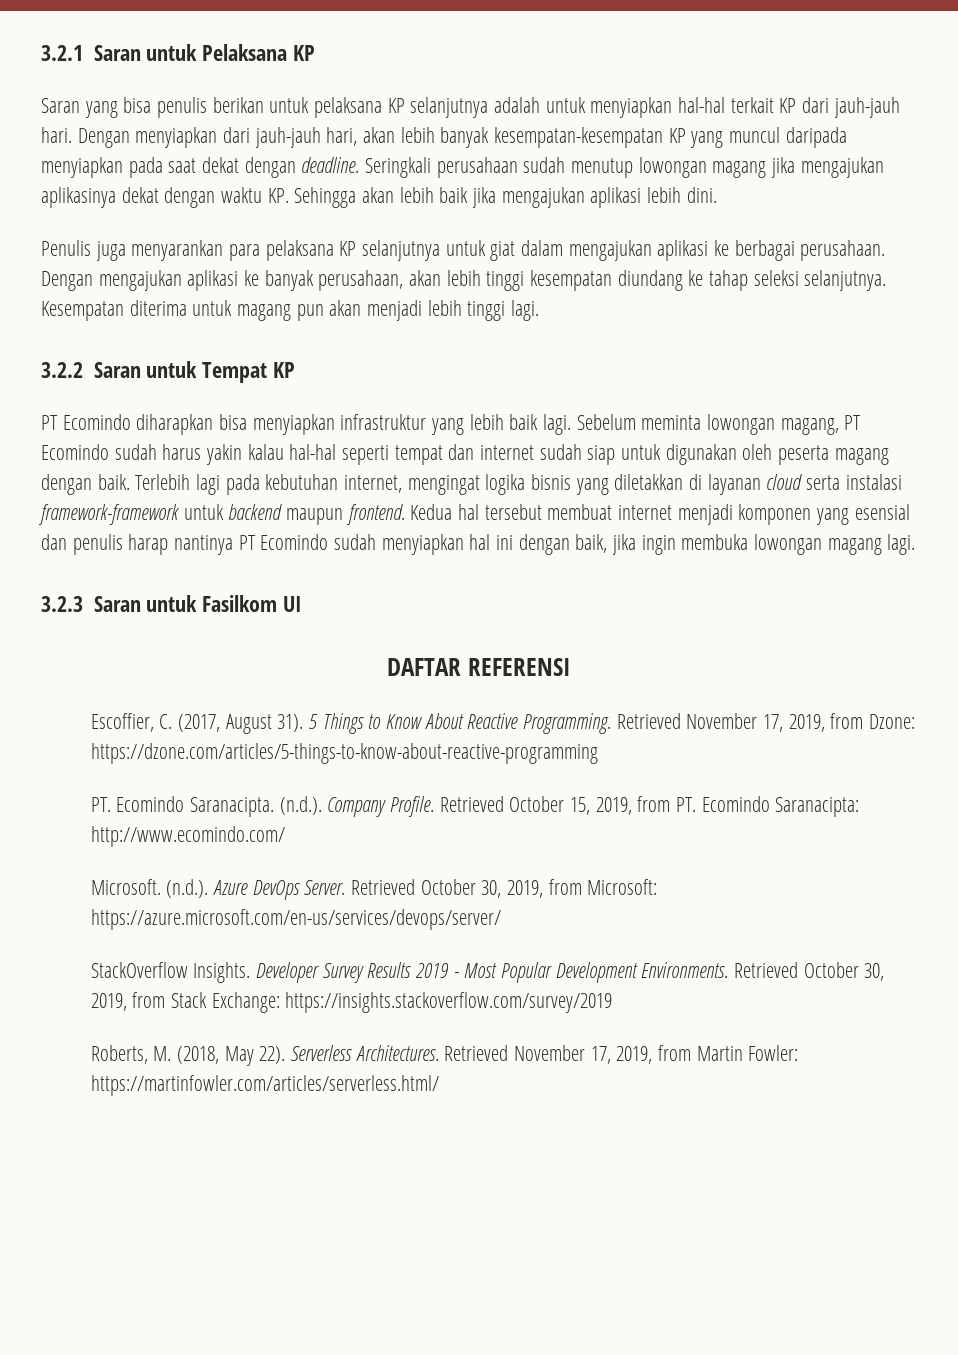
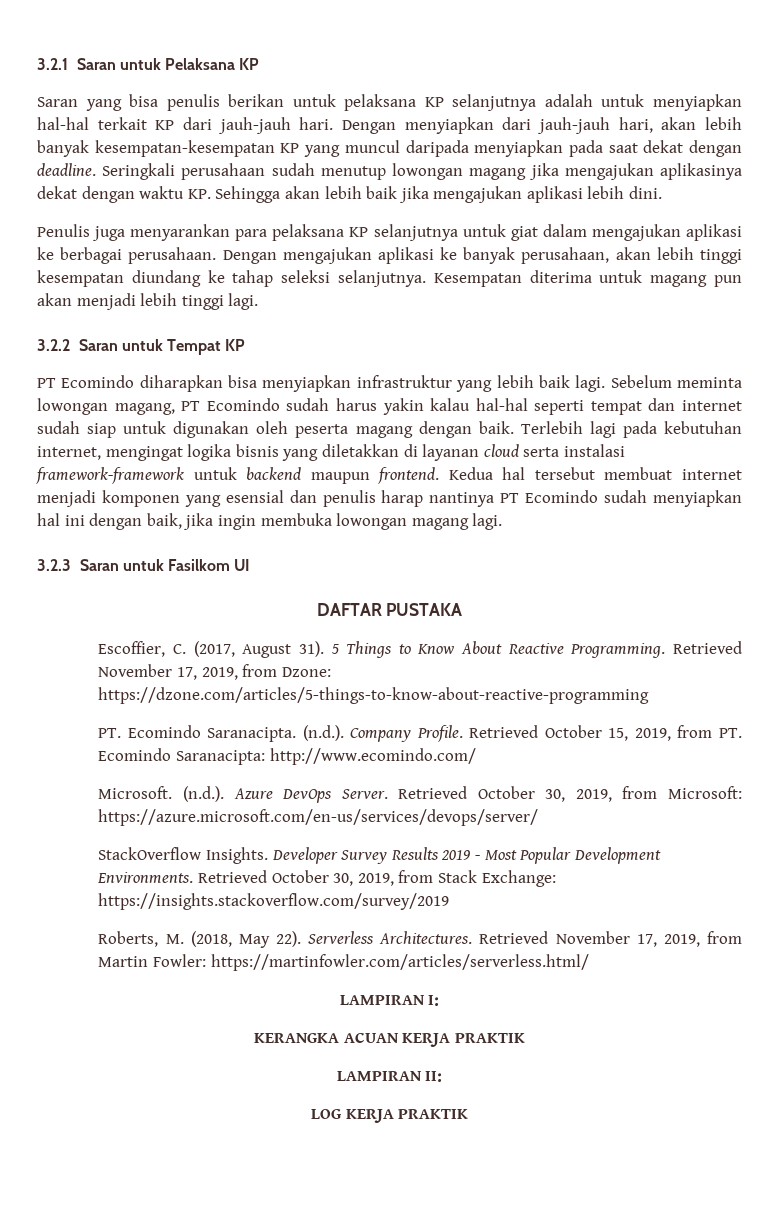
[467,658,571,676] REFERENSI -> [386,603,463,616] PUSTAKA
(439, 1085) none -> [339,995,440,1006] [254,1032,525,1047] [336,1071,443,1082] [310,1109,469,1123] // LAMPIRAN I: // KERANGKA ACUAN KERJA PRAKTIK // LAMPIRAN II: // LOG KERJA PRAKTIK

